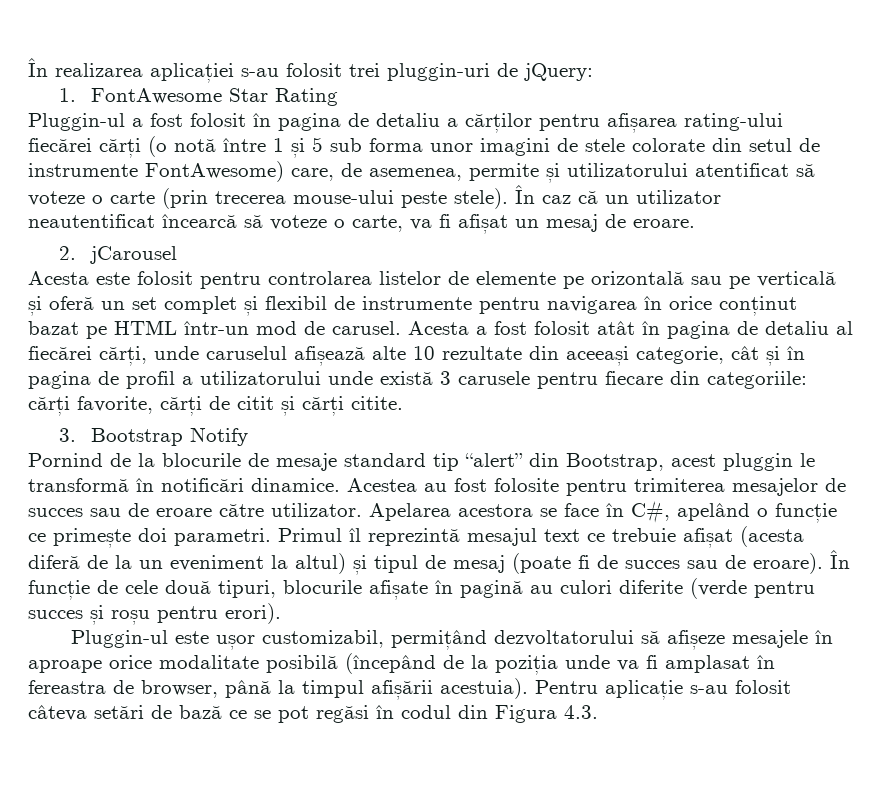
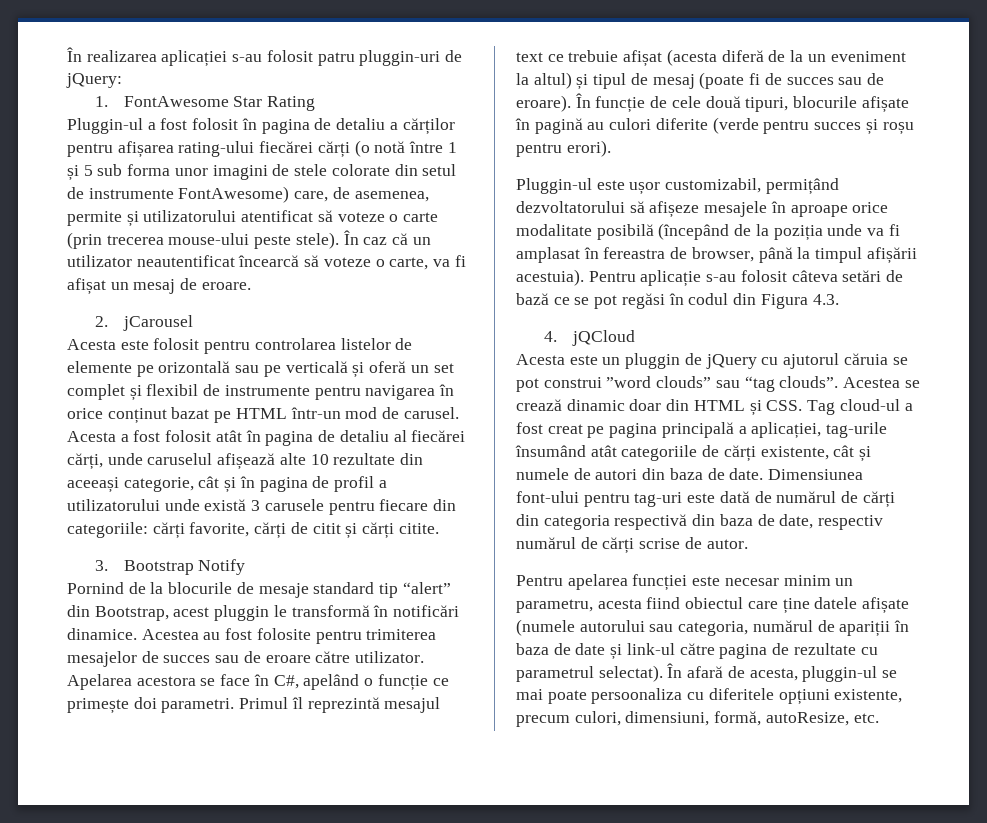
[349,63,380,77] trei -> [317,52,355,66] patru
(598, 712) none -> [544,330,635,346] [516,353,908,369] [516,376,920,392] [516,399,913,416] [516,422,888,439] [515,445,872,462] [516,468,864,480] [516,491,895,508] [516,514,884,530] [516,537,748,554] [516,574,854,591] [516,597,910,614] [516,619,910,637] [516,643,878,660] [516,663,898,682] [516,688,903,705] [516,711,879,727] // 4. jQCloud // Acesta este un pluggin de jQuery cu ajutorul căruia se pot construi ”word clouds” sau “tag clouds”. Acestea se crează dinamic doar din HTML și CSS. Tag cloud-ul a fost creat pe pagina principală a aplicației, tag-urile însumând atât categoriile de cărți existente, cât și numele de autori din baza de date. Dimensiunea font-ului pentru tag-uri este dată de numărul de cărți din categoria respectivă din baza de date, respectiv numărul de cărți scrise de autor. // Pentru apelarea funcției este necesar minim un parametru, acesta fiind obiectul care ține datele afișate (numele autorului sau categoria, numărul de apariții în baza de date și link-ul către pagina de rezultate cu parametrul selectat). În afară de acesta, pluggin-ul se mai poate persoonaliza cu diferitele opțiuni existente, precum culori, dimensiuni, formă, autoResize, etc.

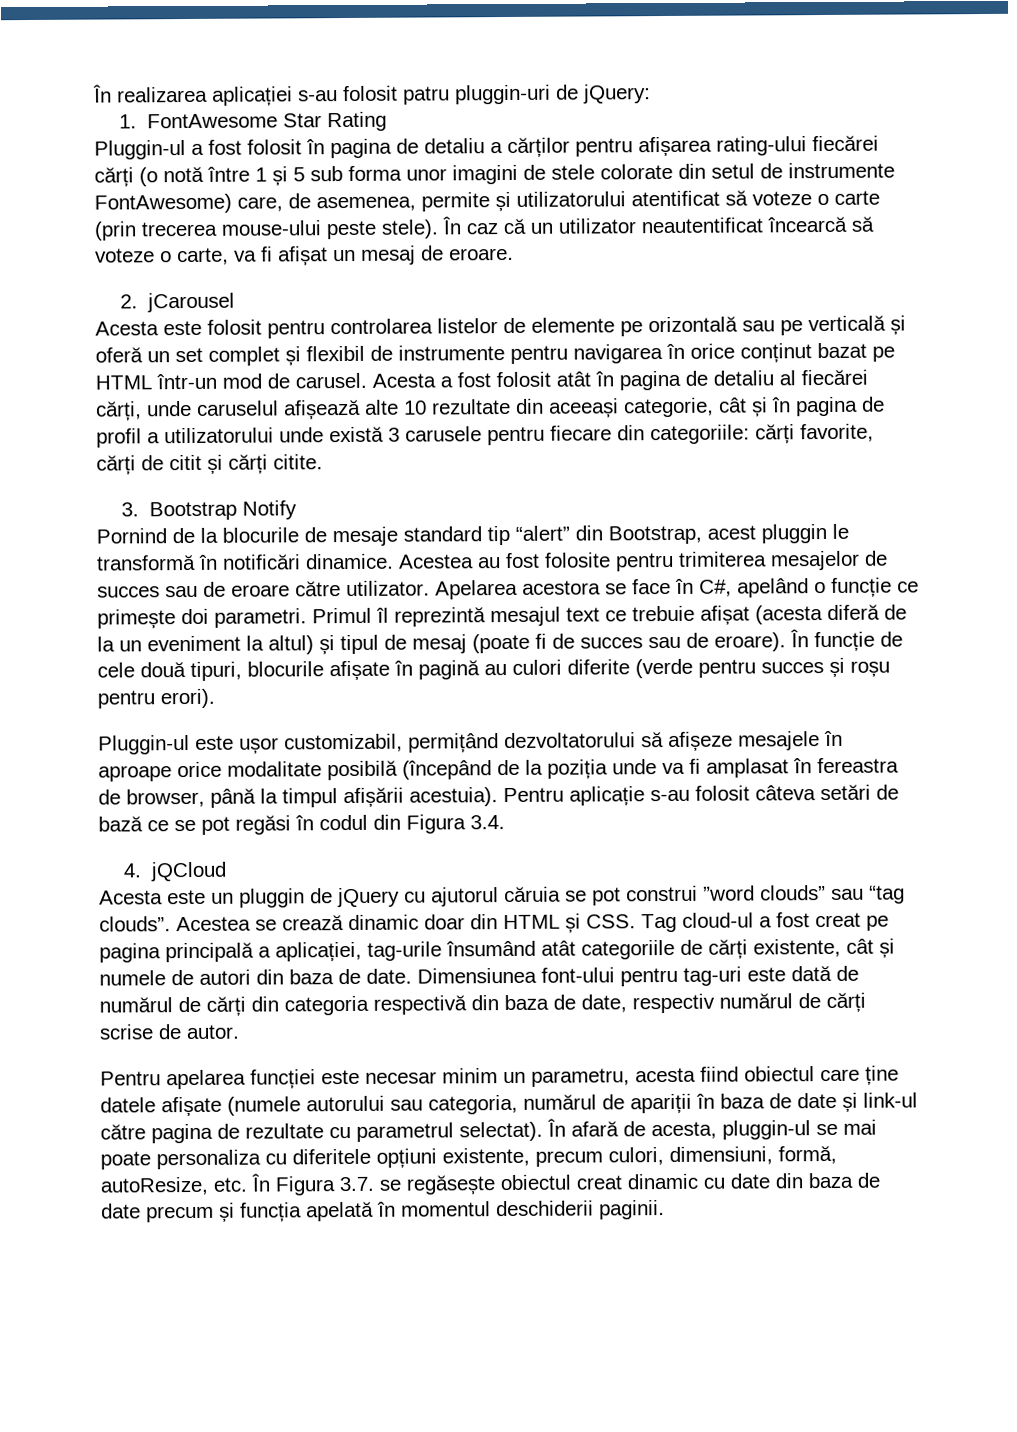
[812,294,839,305] 4.3. -> [470,815,505,830] 3.4.
[591,688,683,704] persoonaliza -> [156,1149,261,1170] personaliza
(879, 718) none -> [251,1172,880,1196] [101,1200,665,1223] În Figura 3.7. se regăsește obiectul creat dinamic cu date din baza de date precum și funcția apelată în momentul deschiderii paginii.

